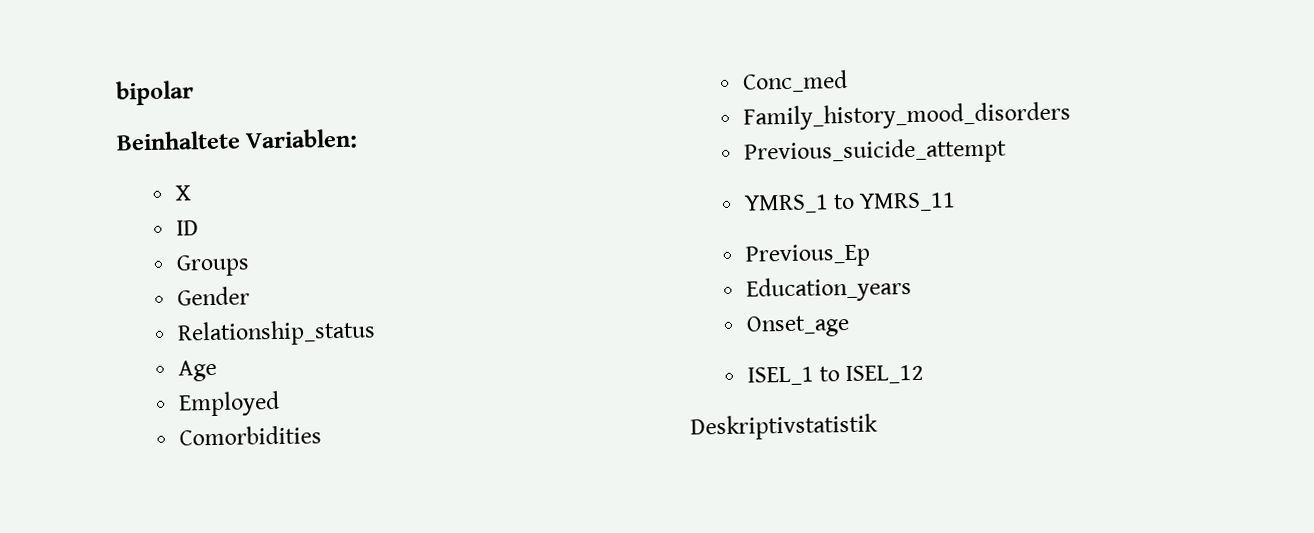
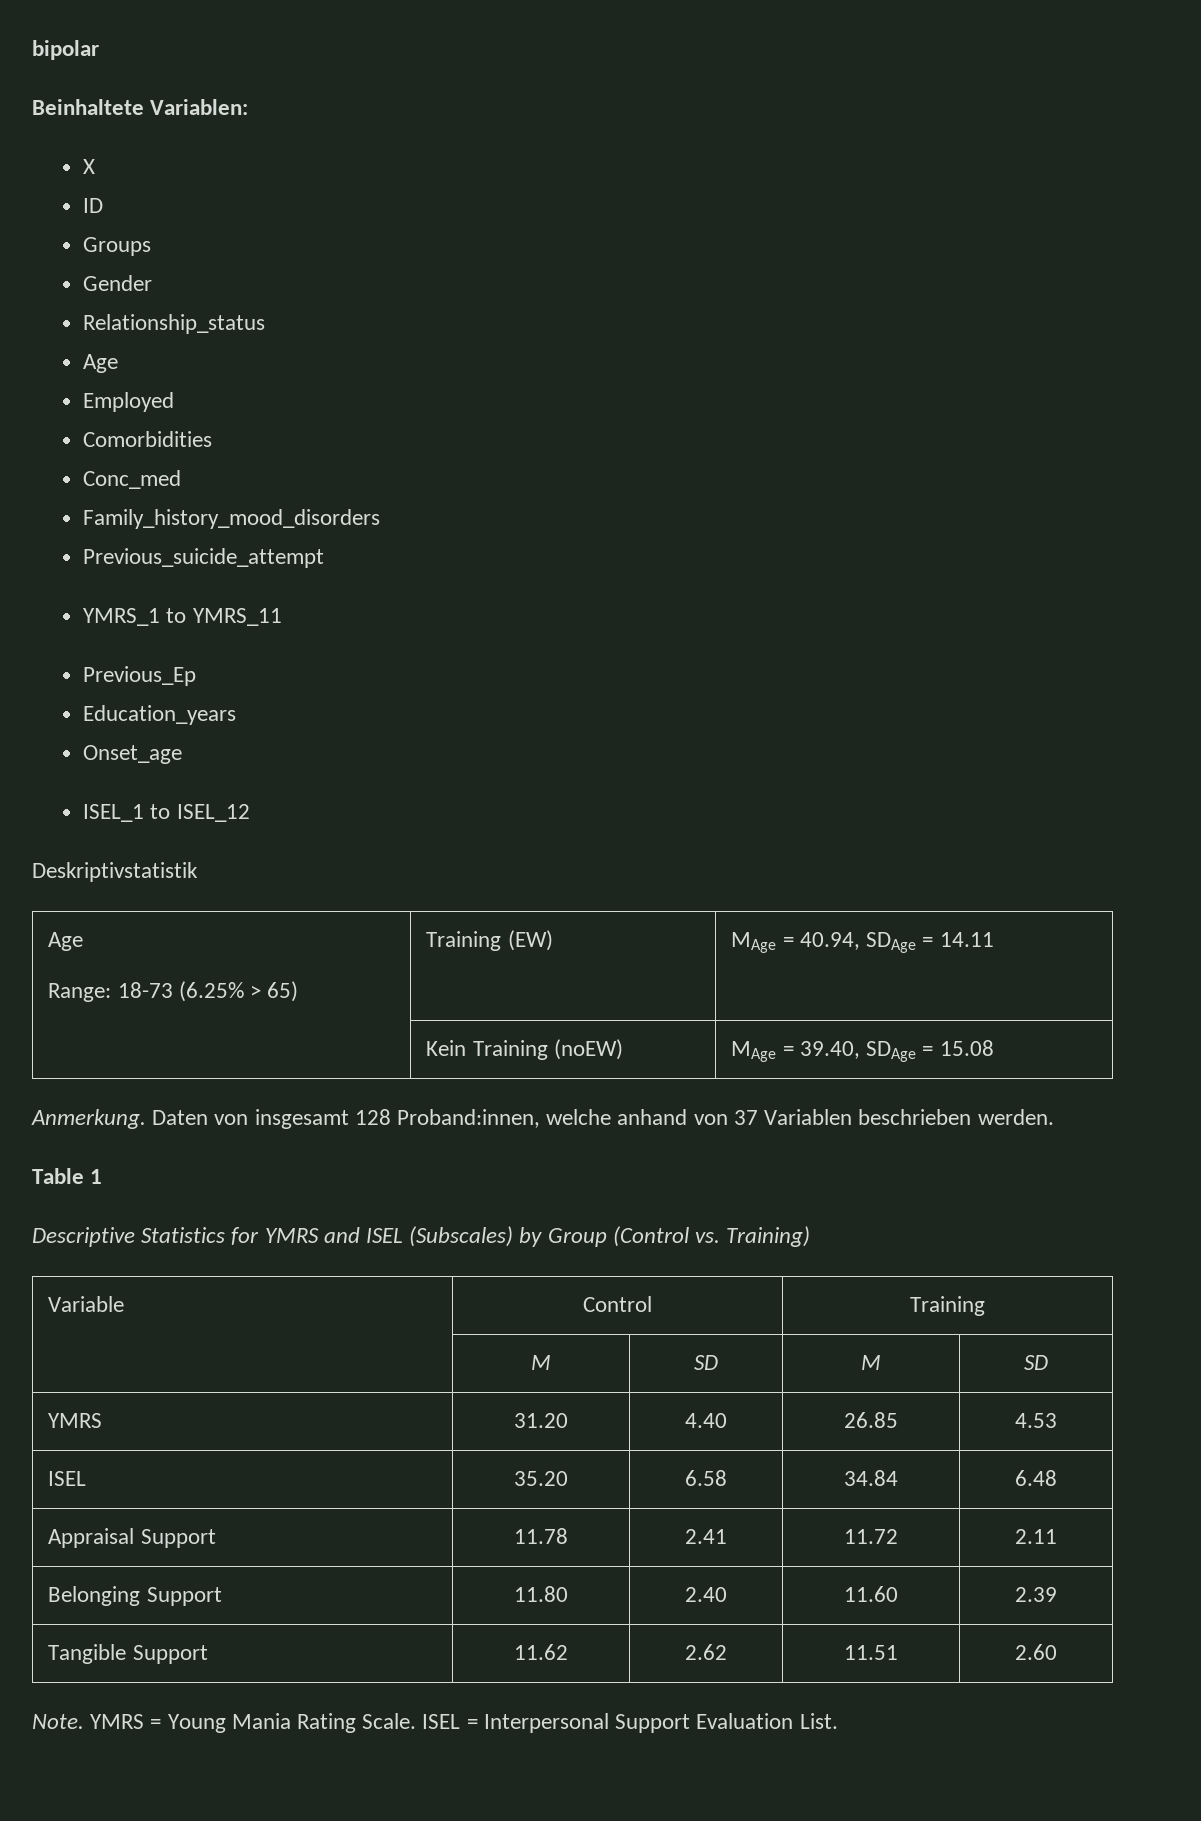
(878, 427) none -> [48,932,84,951] [48,981,299,1002] [426,930,553,951] [731,932,994,953] [426,1039,623,1060] [731,1040,994,1062] [31,1109,1054,1129] [32,1168,103,1184] [32,1226,811,1247] [48,1296,125,1312] [583,1296,652,1312] [910,1296,985,1316] [531,1355,551,1370] [694,1355,718,1370] [861,1355,881,1370] [1024,1355,1048,1370] [48,1413,103,1428] [514,1413,568,1428] [685,1413,727,1428] [844,1412,898,1428] [1015,1413,1057,1428] [48,1471,87,1486] [514,1471,568,1486] [685,1470,727,1486] [844,1470,898,1486] [1015,1470,1057,1486] [48,1528,216,1548] [514,1528,568,1544] [685,1529,727,1544] [844,1529,898,1544] [1015,1529,1057,1544] [48,1586,222,1606] [514,1586,568,1602] [685,1587,727,1602] [844,1586,898,1602] [1015,1587,1057,1602] [48,1644,208,1664] [514,1644,568,1660] [685,1644,727,1660] [844,1645,898,1660] [1015,1644,1057,1660] [32,1713,838,1733] // Age // Range: 18-73 (6.25% > 65) | Training (EW) | MAge = 40.94, SDAge = 14.11 // | Kein Training (noEW) | MAge = 39.40, SDAge = 15.08 // Anmerkung. Daten von insgesamt 128 Proband:innen, welche anhand von 37 Variablen beschrieben werden. // Table 1 // Descriptive Statistics for YMRS and ISEL (Subscales) by Group (Control vs. Training) // Variable | Control | Training // | M | SD | M | SD // YMRS | 31.20 | 4.40 | 26.85 | 4.53 // ISEL | 35.20 | 6.58 | 34.84 | 6.48 // Appraisal Support | 11.78 | 2.41 | 11.72 | 2.11 // Belonging Support | 11.80 | 2.40 | 11.60 | 2.39 // Tangible Support | 11.62 | 2.62 | 11.51 | 2.60 // Note. YMRS = Young Mania Rating Scale. ISEL = Interpersonal Support Evaluation List.

